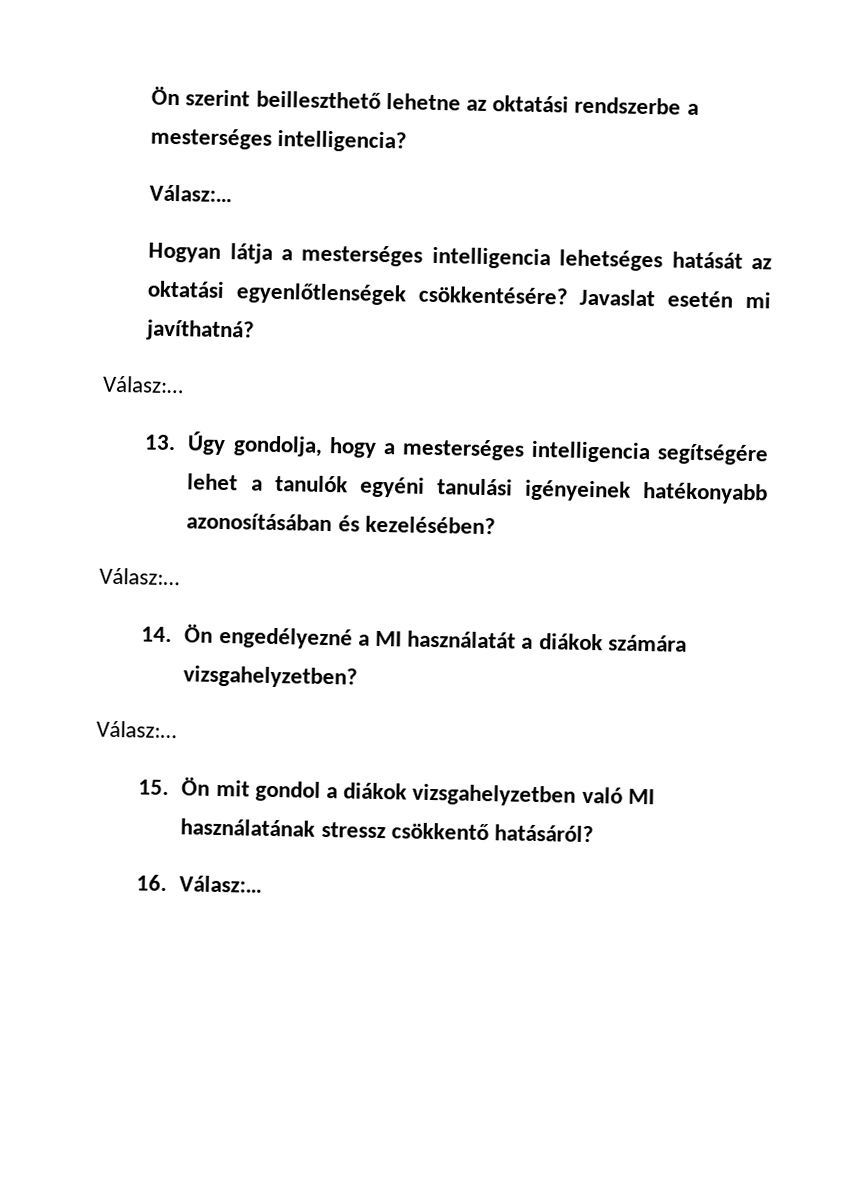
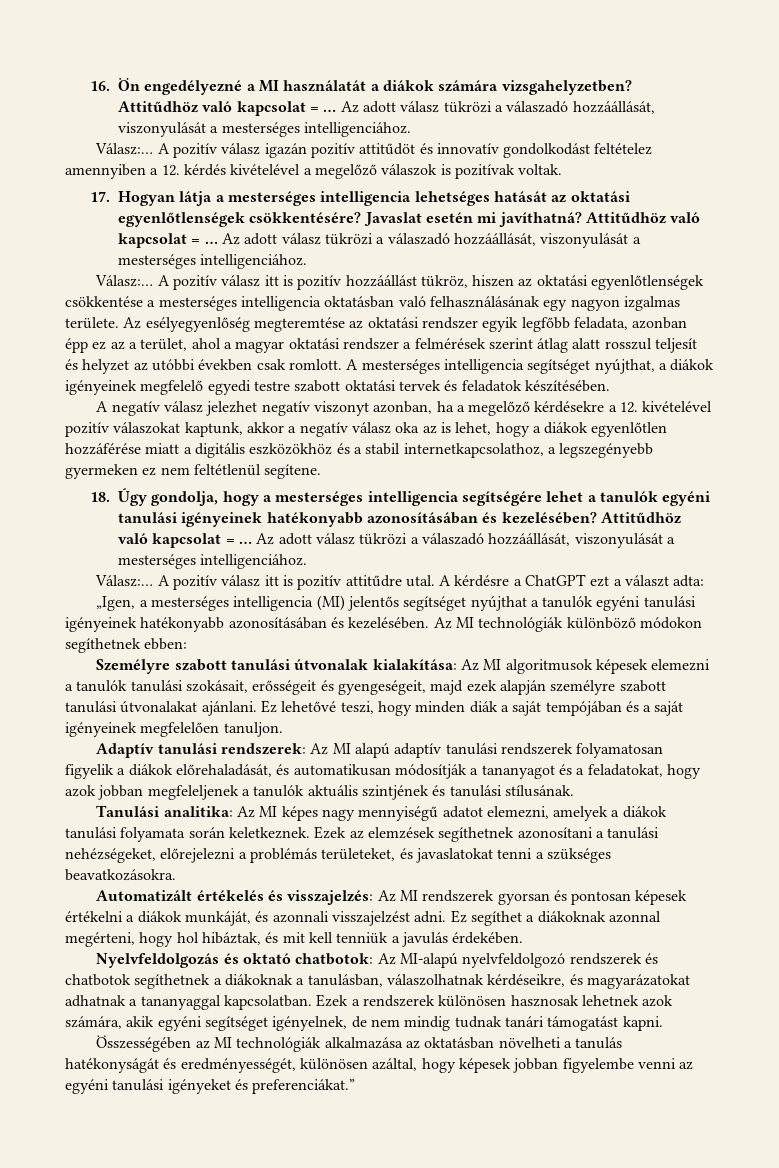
[151,86,699,115] [150,127,408,153] [149,184,233,203] Ön szerint beilleszthető lehetne az oktatási rendszerbe a mesterséges intelligencia? // Válasz:… // -> [90,78,632,95] [118,101,655,116] [118,122,412,137] [95,143,653,158] [65,164,563,179] [90,191,111,202] 16. Ön engedélyezné a MI használatát a diákok számára vizsgahelyzetben? Attitűdhöz való kapcsolat = … Az adott válasz tükrözi a válaszadó hozzáállását, viszonyulását a mesterséges intelligenciához. // Válasz:… A pozitív válasz igazán pozitív attitűdöt és innovatív gondolkodást feltételez amennyiben a 12. kérdés kivételével a megelőző válaszok is pozitívak voltak. // 17.
[102,375,184,394] [144,434,177,451] // Válasz:… // 13. -> [586,212,701,224] [118,233,641,248] [118,254,308,269] [95,275,705,290] [65,296,680,311] [65,317,688,332] [65,338,698,353] [65,359,715,374] [65,380,610,395] [96,401,713,416] [65,422,668,437] [65,443,654,458] [65,464,322,479] [90,492,111,502] Attitűdhöz való kapcsolat = … Az adott válasz tükrözi a válaszadó hozzáállását, viszonyulását a mesterséges intelligenciához. // Válasz:… A pozitív válasz itt is pozitív hozzáállást tükröz, hiszen az oktatási egyenlőtlenségek csökkentése a mesterséges intelligencia oktatásban való felhasználásának egy nagyon izgalmas területe. Az esélyegyenlőség megteremtése az oktatási rendszer egyik legfőbb feladata, azonban épp ez az a terület, ahol a magyar oktatási rendszer a felmérések szerint átlag alatt rosszul teljesít és helyzet az utóbbi években csak romlott. A mesterséges intelligencia segítséget nyújthat, a diákok igényeinek megfelelő egyedi testre szabott oktatási tervek és feladatok készítésében. // A negatív válasz jelezhet negatív viszonyt azonban, ha a megelőző kérdésekre a 12. kivételével pozitív válaszokat kaptunk, akkor a negatív válasz oka az is lehet, hogy a diákok egyenlőtlen hozzáférése miatt a digitális eszközökhöz és a stabil internetkapcsolathoz, a legszegényebb gyermeken ez nem feltétlenül segítene. // 18.
[99,567,180,586] [141,624,687,652] [183,665,359,689] [96,720,177,739] [138,777,655,807] [180,818,595,843] [136,874,263,893] // Válasz:… // 14. Ön engedélyezné a MI használatát a diákok számára vizsgahelyzetben? // Válasz:… // 15. Ön mit gondol a diákok vizsgahelyzetben való MI használatának stressz csökkentő hatásáról? // 16. Válasz:… -> [601,512,682,524] [118,533,675,548] [118,554,308,569] [95,574,705,590] [96,595,696,611] [65,617,702,632] [65,638,188,653] [96,659,711,674] [65,680,666,695] [65,700,684,716] [65,722,283,737] [96,743,664,758] [65,764,701,779] [65,785,574,800] [96,805,667,821] [65,826,660,842] [65,848,611,863] [65,869,176,881] [96,890,688,905] [65,910,661,926] [65,932,524,947] [96,953,658,968] [65,974,690,989] [65,994,674,1010] [65,1016,663,1031] [96,1035,623,1052] [65,1058,694,1073] [65,1079,356,1094] Attitűdhöz való kapcsolat = … Az adott válasz tükrözi a válaszadó hozzáállását, viszonyulását a mesterséges intelligenciához. // Válasz:… A pozitív válasz itt is pozitív attitűdre utal. A kérdésre a ChatGPT ezt a választ adta: // „Igen, a mesterséges intelligencia (MI) jelentős segítséget nyújthat a tanulók egyéni tanulási igényeinek hatékonyabb azonosításában és kezelésében. Az MI technológiák különböző módokon segíthetnek ebben: // Személyre szabott tanulási útvonalak kialakítása: Az MI algoritmusok képesek elemezni a tanulók tanulási szokásait, erősségeit és gyengeségeit, majd ezek alapján személyre szabott tanulási útvonalakat ajánlani. Ez lehetővé teszi, hogy minden diák a saját tempójában és a saját igényeinek megfelelően tanuljon. // Adaptív tanulási rendszerek: Az MI alapú adaptív tanulási rendszerek folyamatosan figyelik a diákok előrehaladását, és automatikusan módosítják a tananyagot és a feladatokat, hogy azok jobban megfeleljenek a tanulók aktuális szintjének és tanulási stílusának. // Tanulási analitika: Az MI képes nagy mennyiségű adatot elemezni, amelyek a diákok tanulási folyamata során keletkeznek. Ezek az elemzések segíthetnek azonosítani a tanulási nehézségeket, előrejelezni a problémás területeket, és javaslatokat tenni a szükséges beavatkozásokra. // Automatizált értékelés és visszajelzés: Az MI rendszerek gyorsan és pontosan képesek értékelni a diákok munkáját, és azonnali visszajelzést adni. Ez segíthet a diákoknak azonnal megérteni, hogy hol hibáztak, és mit kell tenniük a javulás érdekében. // Nyelvfeldolgozás és oktató chatbotok: Az MI-alapú nyelvfeldolgozó rendszerek és chatbotok segíthetnek a diákoknak a tanulásban, válaszolhatnak kérdéseikre, és magyarázatokat adhatnak a tananyaggal kapcsolatban. Ezek a rendszerek különösen hasznosak lehetnek azok számára, akik egyéni segítséget igényelnek, de nem mindig tudnak tanári támogatást kapni. // Összességében az MI technológiák alkalmazása az oktatásban növelheti a tanulás hatékonyságát és eredményességét, különösen azáltal, hogy képesek jobban figyelembe venni az egyéni tanulási igényeket és preferenciákat.”

